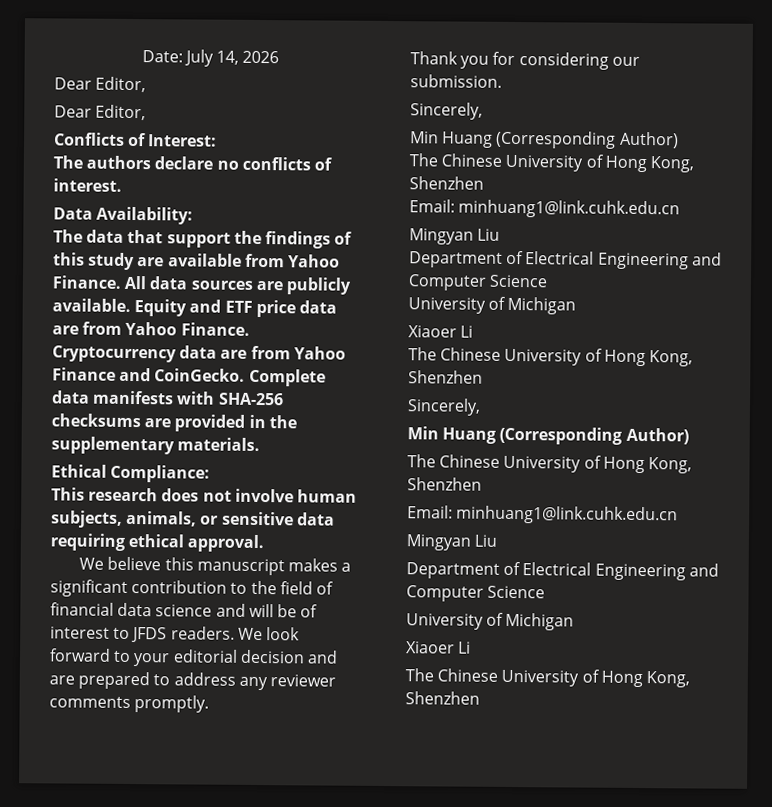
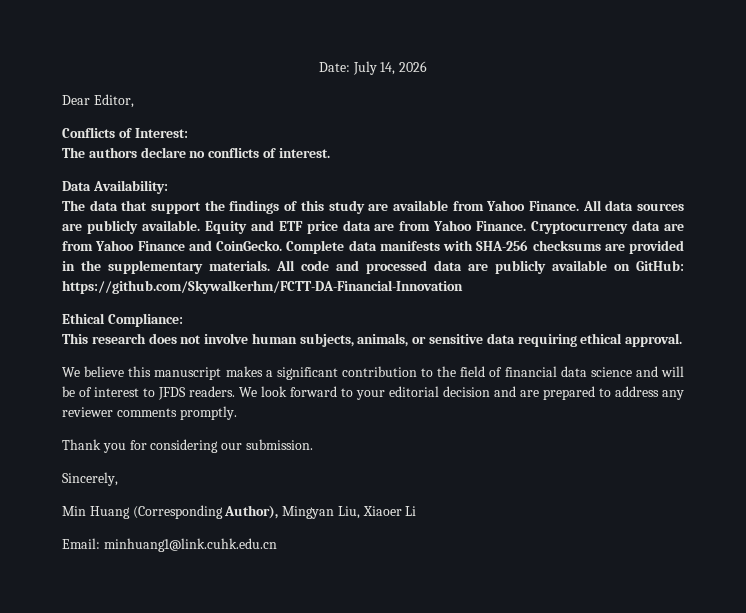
[54,104,147,121] // Dear Editor, -> (134, 101) none
(261, 444) none -> [276,260,684,274] [62,280,463,294] All code and processed data are publicly available on GitHub: https://github.com/Skywalkerhm/FCTT-DA-Financial-Innovation
[619,131,679,149] [409,153,694,173] [409,176,484,190] [409,199,681,219] [409,228,501,245] [409,250,722,270] [408,274,549,291] [408,296,577,315] [408,325,474,338] [408,347,693,367] [408,370,483,384] [407,398,481,416] [407,426,689,445] [407,454,692,474] [407,477,482,491] [407,505,679,525] [406,534,498,551] [406,561,719,581] [406,585,546,602] [406,612,575,631] [406,641,472,654] [405,668,690,688] [405,691,480,705] Author) // The Chinese University of Hong Kong, Shenzhen // Email: minhuang1@link.cuhk.edu.cn // Mingyan Liu // Department of Electrical Engineering and Computer Science // University of Michigan // Xiaoer Li // The Chinese University of Hong Kong, Shenzhen // Sincerely, // Min Huang (Corresponding Author) // The Chinese University of Hong Kong, Shenzhen // Email: minhuang1@link.cuhk.edu.cn // Mingyan Liu // Department of Electrical Engineering and Computer Science // University of Michigan // Xiaoer Li // The Chinese University of Hong Kong, Shenzhen -> [224,505,417,519] [62,538,277,552] Author), Mingyan Liu, Xiaoer Li // Email: minhuang1@link.cuhk.edu.cn

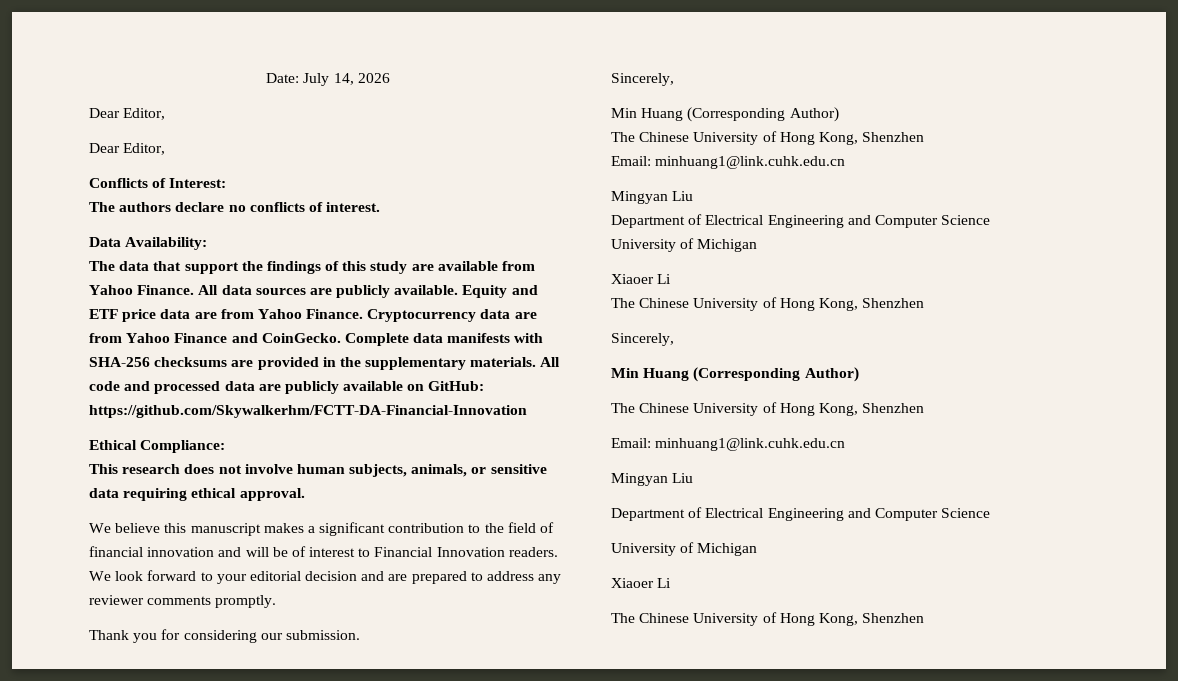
(134, 101) none -> [89,143,166,155] // Dear Editor,
[560,366,632,377] data science -> [147,547,215,557] innovation
[158,387,186,400] JFDS -> [374,547,505,557] Financial Innovation
[224,505,417,519] [62,538,277,552] Author), Mingyan Liu, Xiaoer Li // Email: minhuang1@link.cuhk.edu.cn -> [789,107,839,122] [611,131,925,145] [611,156,846,169] [611,191,694,204] [611,214,991,228] [611,238,758,252] [611,274,672,284] [611,297,925,311] [611,333,674,346] [611,367,859,382] [611,402,925,416] [611,438,846,451] [611,473,694,486] [611,507,991,521] [611,542,758,556] [611,578,672,588] [611,612,925,626] Author) // The Chinese University of Hong Kong, Shenzhen // Email: minhuang1@link.cuhk.edu.cn // Mingyan Liu // Department of Electrical Engineering and Computer Science // University of Michigan // Xiaoer Li // The Chinese University of Hong Kong, Shenzhen // Sincerely, // Min Huang (Corresponding Author) // The Chinese University of Hong Kong, Shenzhen // Email: minhuang1@link.cuhk.edu.cn // Mingyan Liu // Department of Electrical Engineering and Computer Science // University of Michigan // Xiaoer Li // The Chinese University of Hong Kong, Shenzhen

